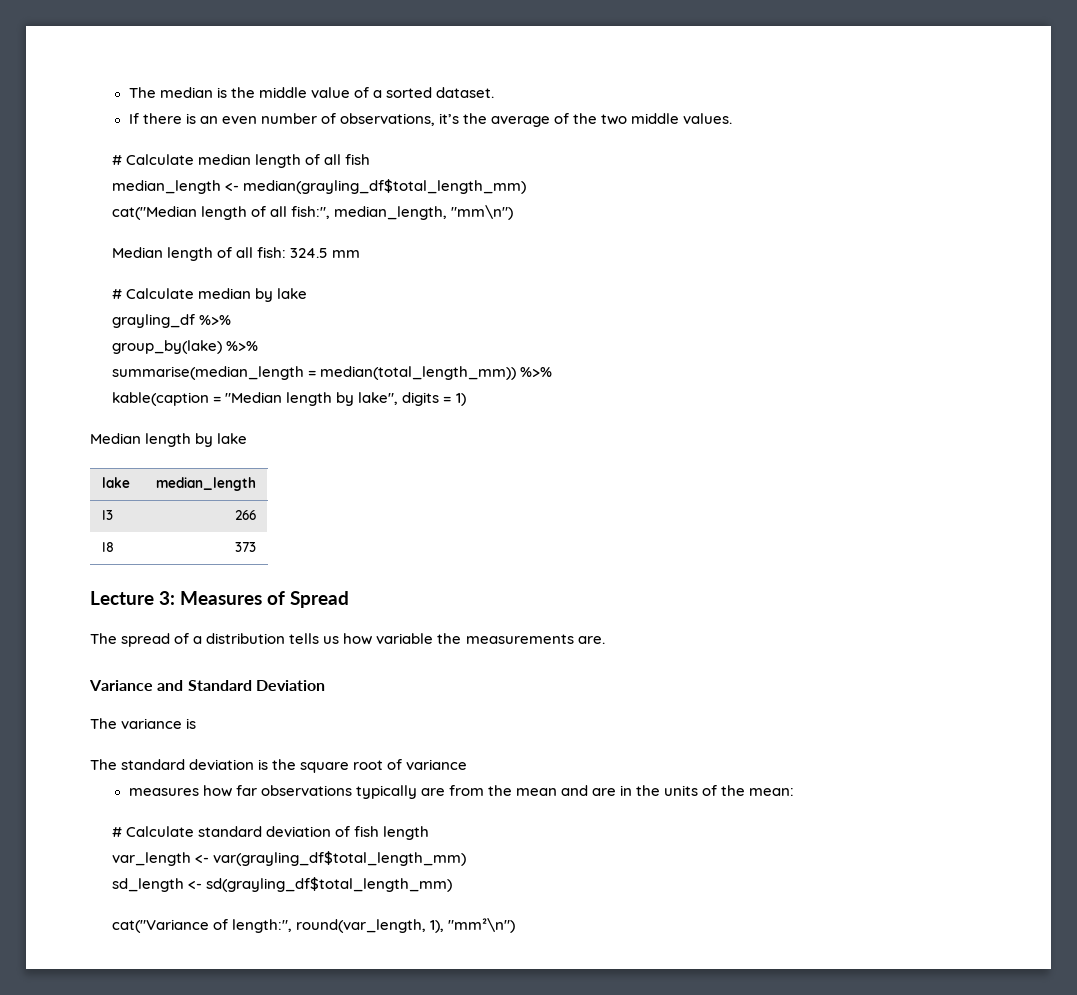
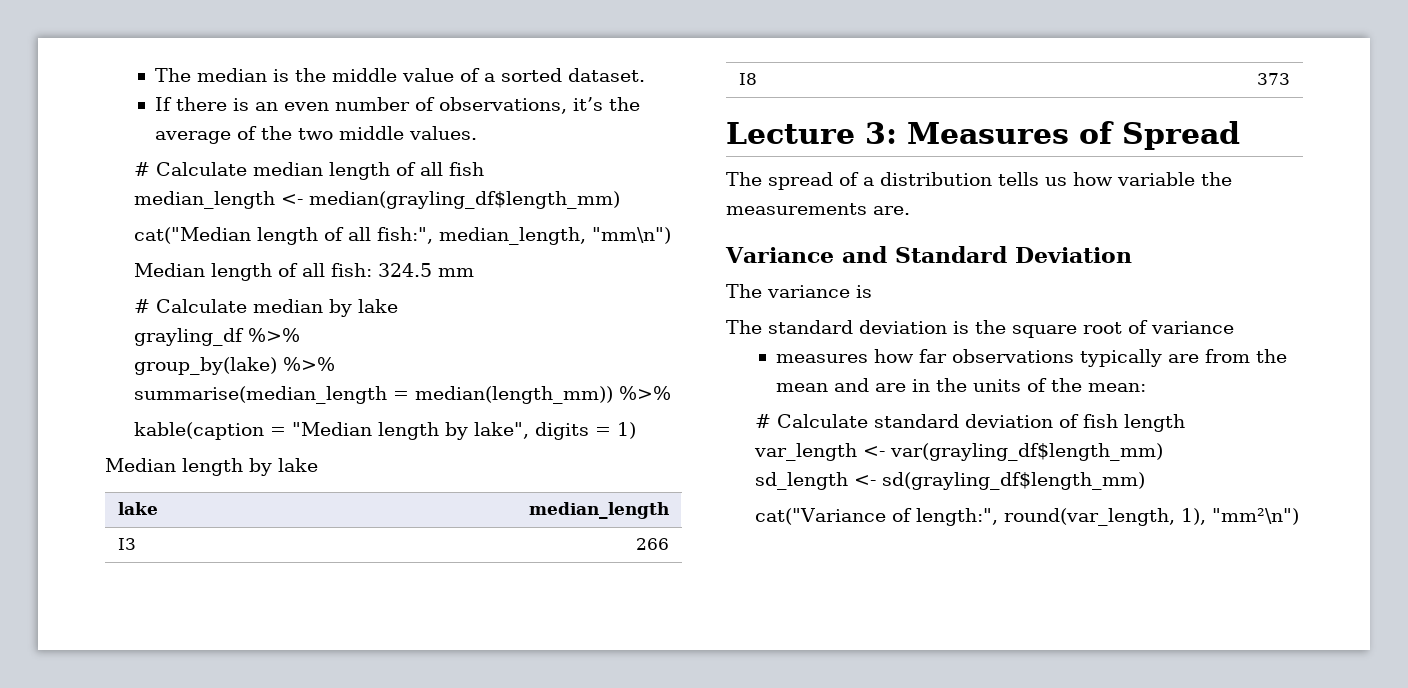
[243,179,527,194] median(grayling_df$total_length_mm) -> [309,191,621,209] median(grayling_df$length_mm)
[320,366,517,380] median(total_length_mm)) -> [415,386,614,404] median(length_mm))
[213,851,467,866] var(grayling_df$total_length_mm) -> [890,443,1164,461] var(grayling_df$length_mm)
[206,877,453,892] sd(grayling_df$total_length_mm) -> [882,472,1146,490] sd(grayling_df$length_mm)

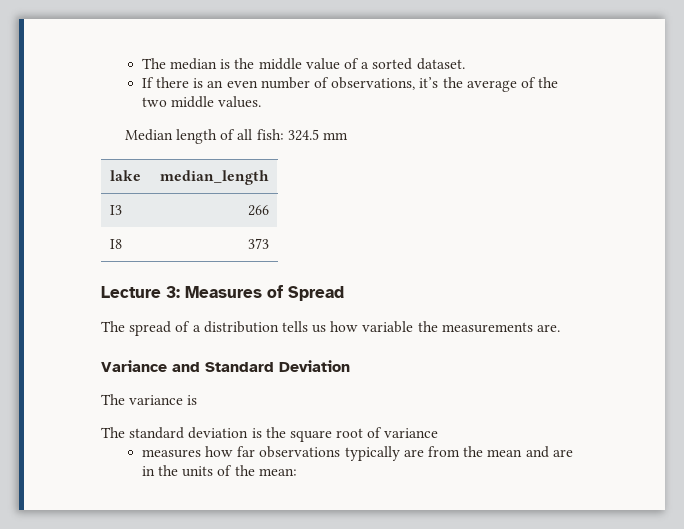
[134,162,485,180] [134,191,621,209] [134,227,672,245] // # Calculate median length of all fish // median_length <- median(grayling_df$length_mm) // cat("Median length of all fish:", median_length, "mm\n") -> (262, 102) none
[134,299,399,317] [134,328,301,346] [134,357,336,375] [134,386,672,404] [134,422,637,440] [105,458,318,476] // # Calculate median by lake // grayling_df %>% // group_by(lake) %>% // summarise(median_length = median(length_mm)) %>% // kable(caption = "Median length by lake", digits = 1) // Median length by lake -> (348, 136) none
[755,414,1186,432] [754,443,1164,461] [755,472,1146,490] [755,508,1300,526] // # Calculate standard deviation of fish length // var_length <- var(grayling_df$length_mm) // sd_length <- sd(grayling_df$length_mm) // cat("Variance of length:", round(var_length, 1), "mm²\n") -> (297, 472) none

